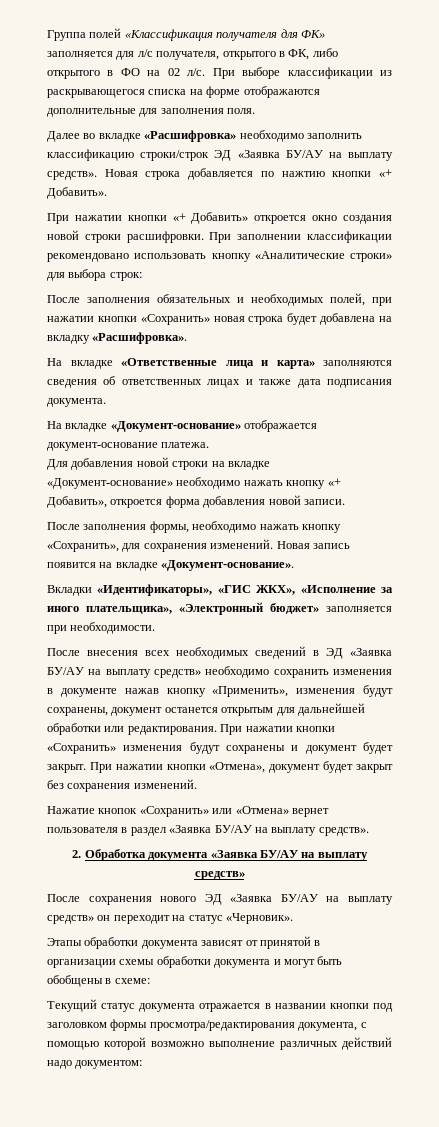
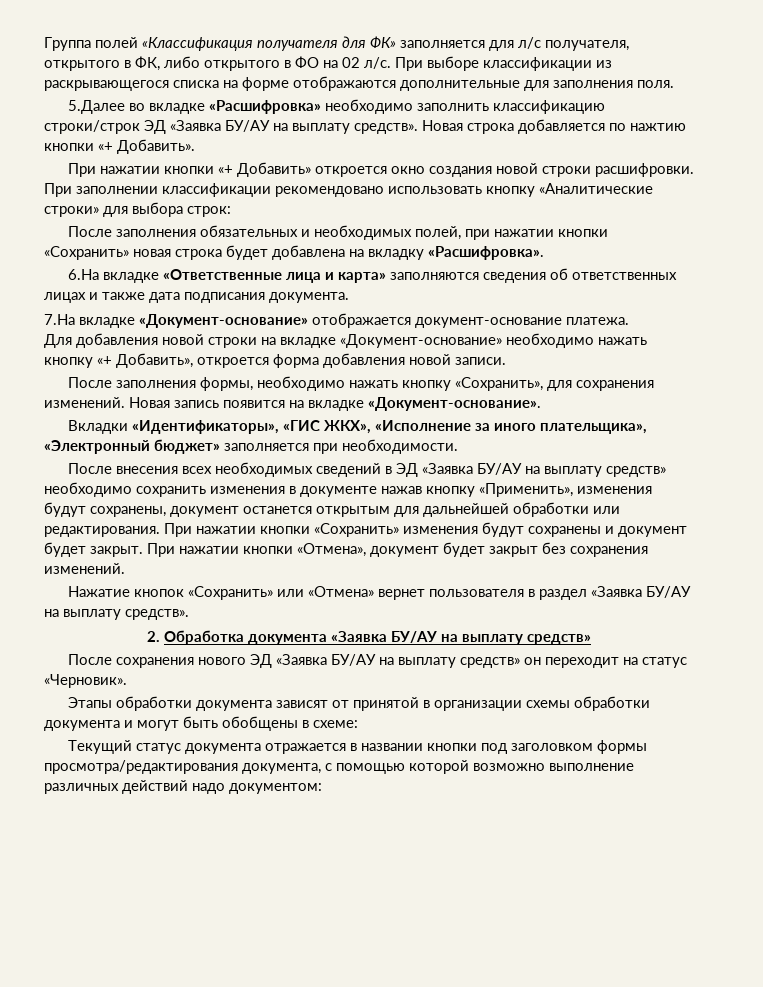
[47,131,80,142] Далее -> [67,100,125,114] 5.Далее
[47,358,62,366] На -> [67,269,99,280] 6.На
[47,421,62,429] На -> [44,314,75,325] 7.На

